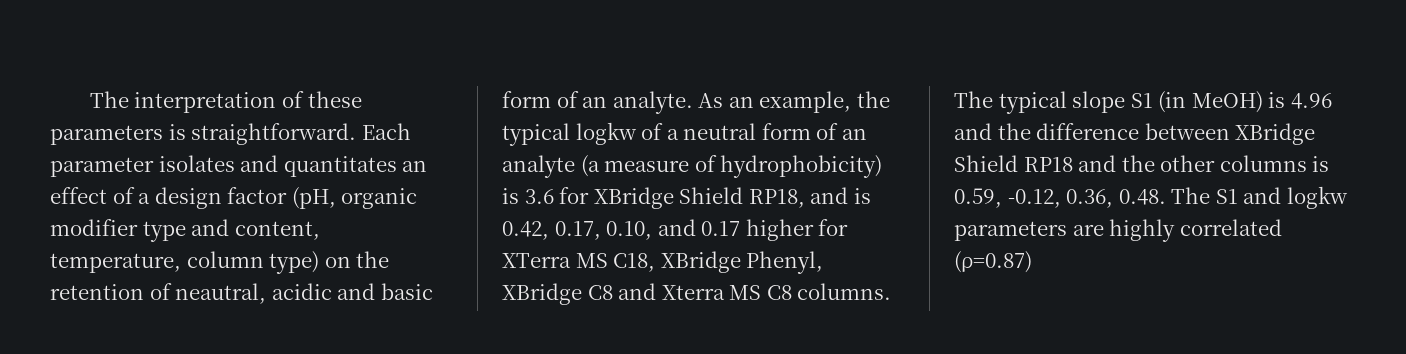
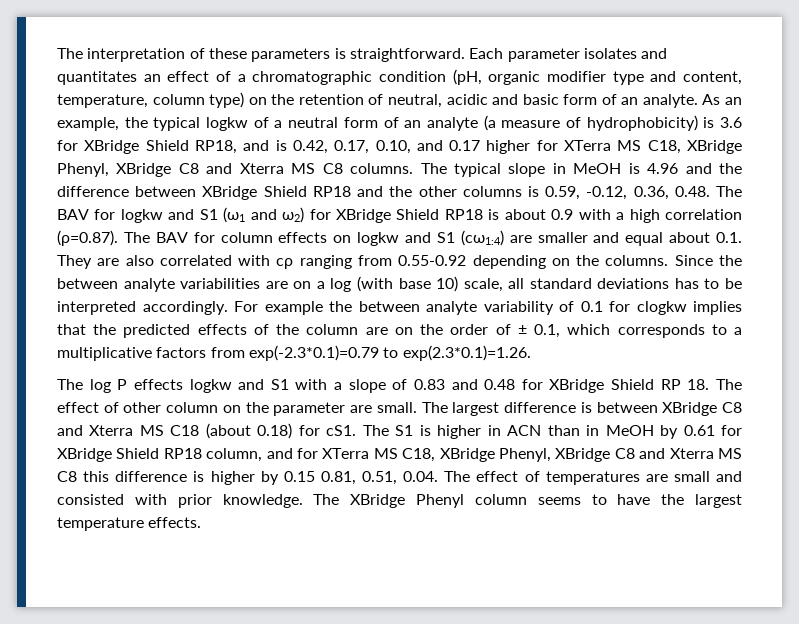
[154,187,288,209] design factor -> [252,71,446,85] chromatographic condition
[175,283,267,304] neautral, -> [387,94,442,108] neutral,
[1130,91,1263,113] S1 (in MeOH) -> [552,163,622,174] in MeOH
[1215,186,1348,209] [954,219,1282,242] [954,251,1032,273] S1 and logkw parameters are highly correlated (ρ=0.87) -> [57,207,743,223] [57,230,742,246] [57,255,743,269] [57,276,742,292] [57,301,742,315] [57,324,743,338] [57,345,531,361] [57,379,743,393] [57,402,743,416] [57,423,743,439] [57,448,742,462] [57,471,742,485] [57,494,742,508] [57,517,202,531] BAV for logkw and S1 (ω1 and ω2) for XBridge Shield RP18 is about 0.9 with a high correlation (ρ=0.87). The BAV for column effects on logkw and S1 (cω1:4) are smaller and equal about 0.1. They are also correlated with cρ ranging from 0.55-0.92 depending on the columns. Since the between analyte variabilities are on a log (with base 10) scale, all standard deviations has to be interpreted accordingly. For example the between analyte variability of 0.1 for clogkw implies that the predicted effects of the column are on the order of ± 0.1, which corresponds to a multiplicative factors from exp(-2.3*0.1)=0.79 to exp(2.3*0.1)=1.26. // The log P effects logkw and S1 with a slope of 0.83 and 0.48 for XBridge Shield RP 18. The effect of other column on the parameter are small. The largest difference is between XBridge C8 and Xterra MS C18 (about 0.18) for cS1. The S1 is higher in ACN than in MeOH by 0.61 for XBridge Shield RP18 column, and for XTerra MS C18, XBridge Phenyl, XBridge C8 and Xterra MS C8 this difference is higher by 0.15 0.81, 0.51, 0.04. The effect of temperatures are small and consisted with prior knowledge. The XBridge Phenyl column seems to have the largest temperature effects.

